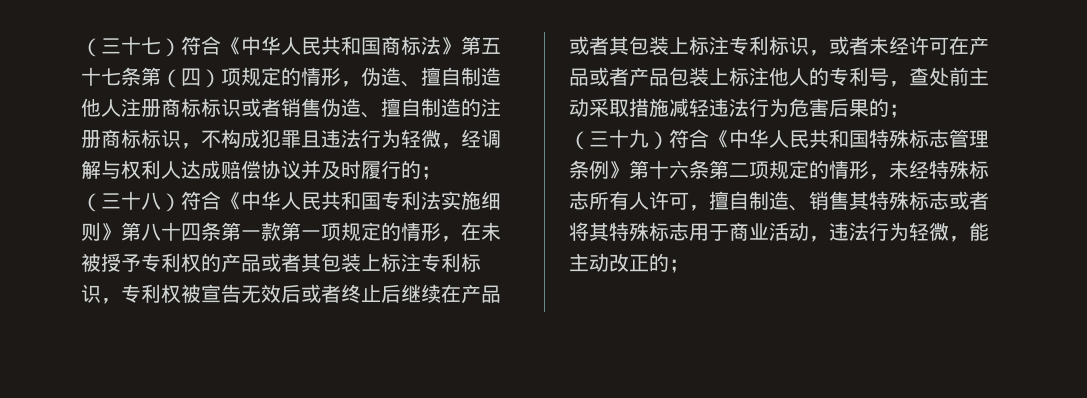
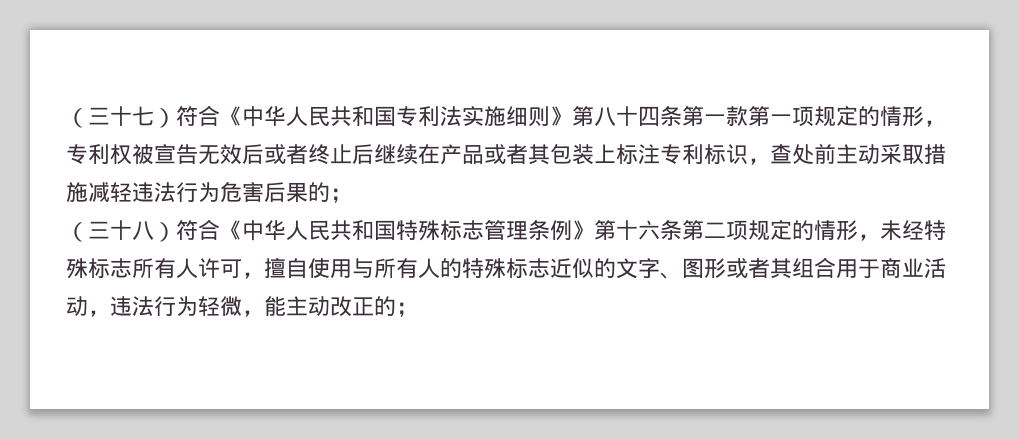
[381,36,501,55] [81,67,501,88] [81,98,501,118] [81,129,501,149] [81,160,441,180] [81,191,381,212] 商标法》第五十七条第（四）项规定的情形，伪造、擅自制造他人注册商标标识或者销售伪造、擅自制造的注册商标标识，不构成犯罪且违法行为轻微，经调解与权利人达成赔偿协议并及时履行的； // （三十八）符合《中华人民共和国 -> (396, 116) none
[461,222,501,241] [81,253,481,272] [81,284,121,304] 在未被授予专利权的产品或者其包装上标注专利标识， -> (946, 123) none
[829,36,989,55] [569,67,909,87] 或者未经许可在产品或者产品包装上标注他人的专利号， -> (770, 161) none
[629,129,649,148] 九 -> [132,221,154,241] 八
[749,191,989,211] [569,222,689,242] 制造、销售其特殊标志或者将其特殊标志 -> [308,257,836,279] 使用与所有人的特殊标志近似的文字、图形或者其组合

